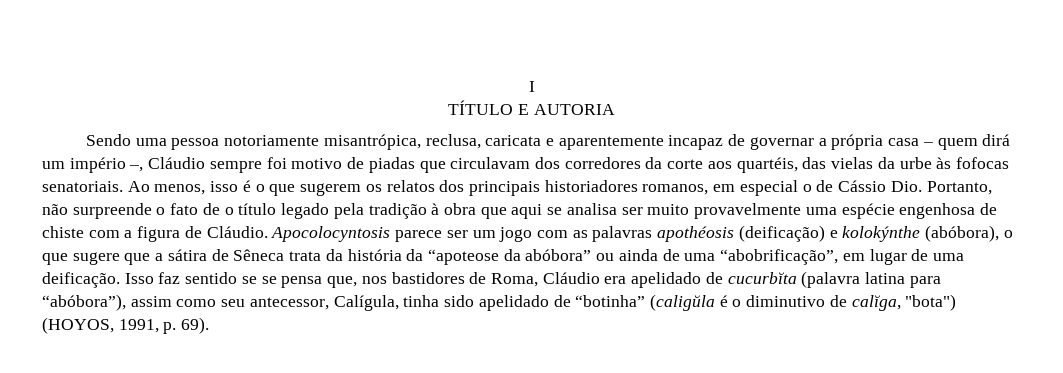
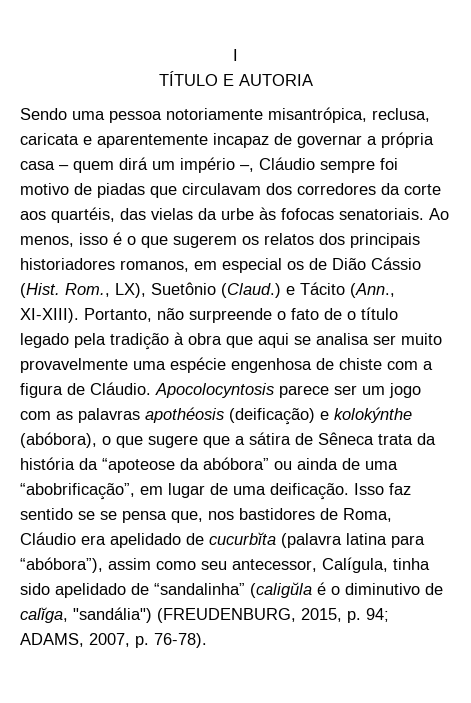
[802,180,922,192] o de Cássio Dio. -> [287,257,421,270] [20,282,395,298] [20,308,79,323] os de Dião Cássio (Hist. Rom., LX), Suetônio (Claud.) e Tácito (Ann., XI-XIII).
[575,295,646,307] “botinha” -> [154,583,245,595] “sandalinha”
[905,294,957,311] [42,317,210,334] "bota") (HOYOS, 1991, p. 69). -> [73,607,389,623] [20,633,207,648] "sandália") (FREUDENBURG, 2015, p. 94; ADAMS, 2007, p. 76-78).

